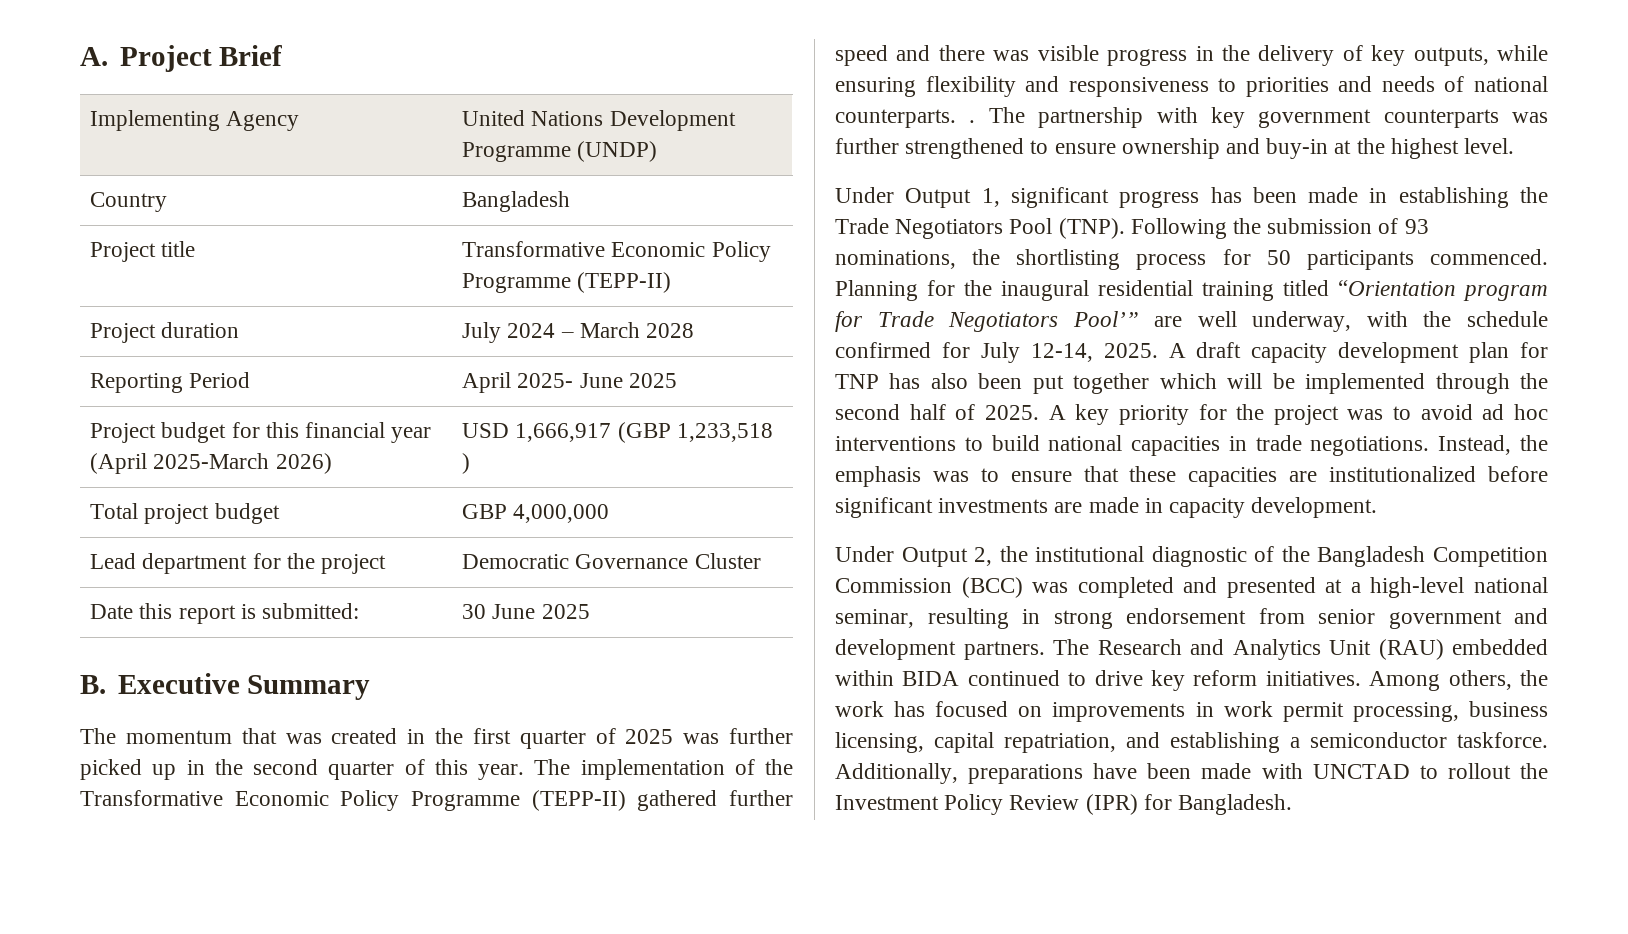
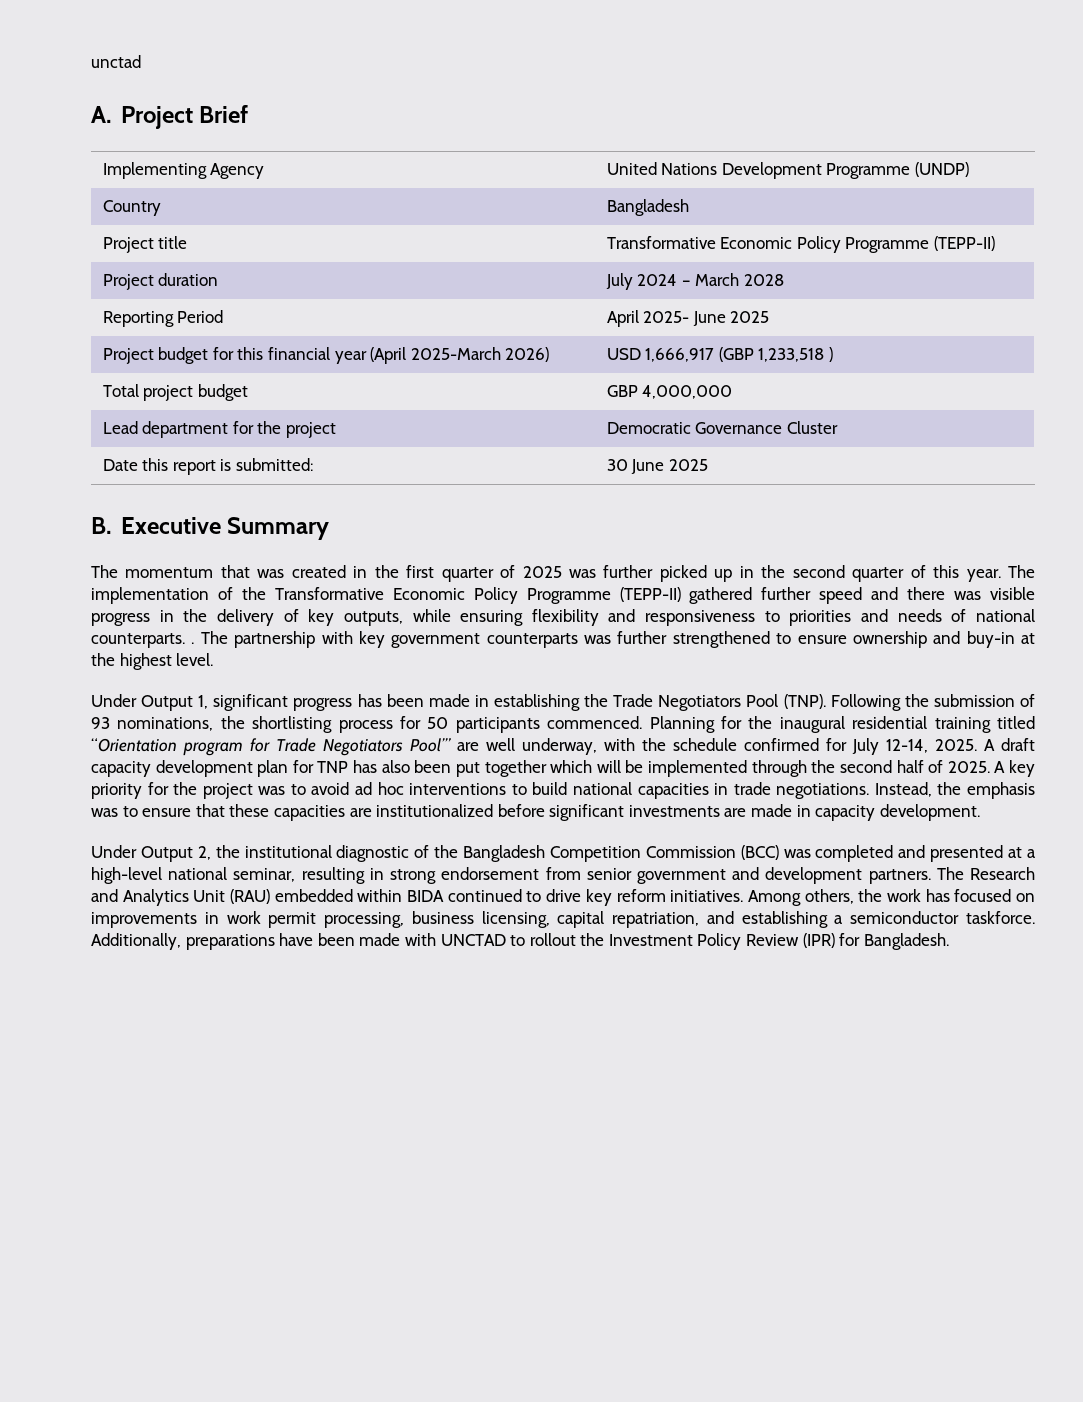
(80, 56) none -> [91,55,141,68] unctad //

